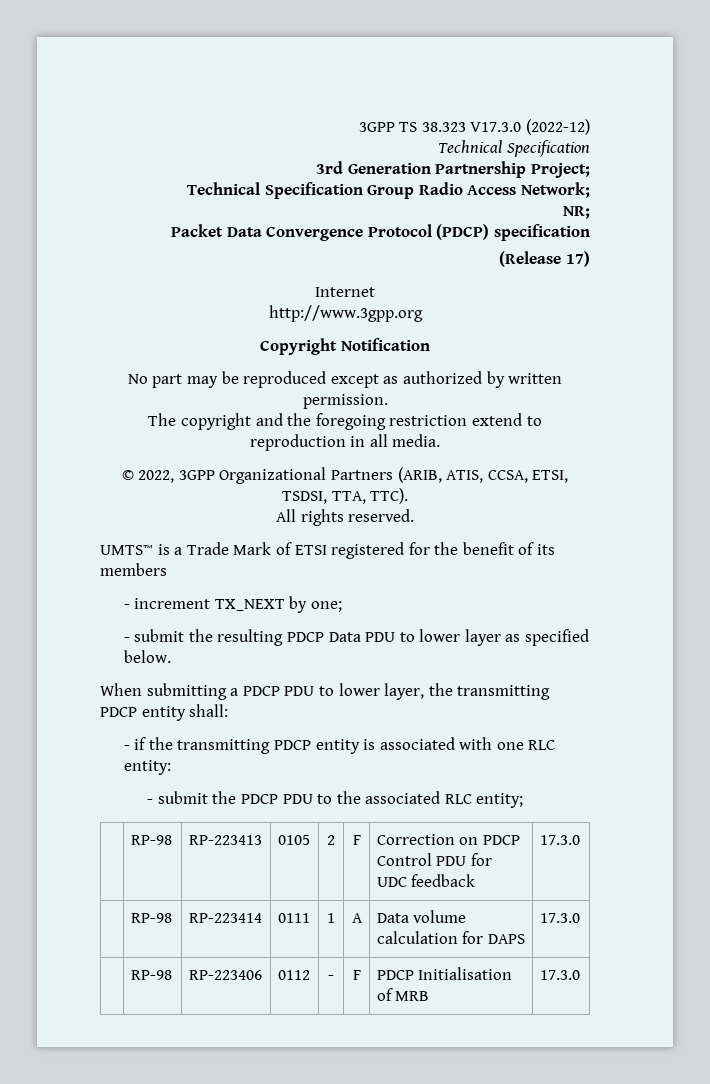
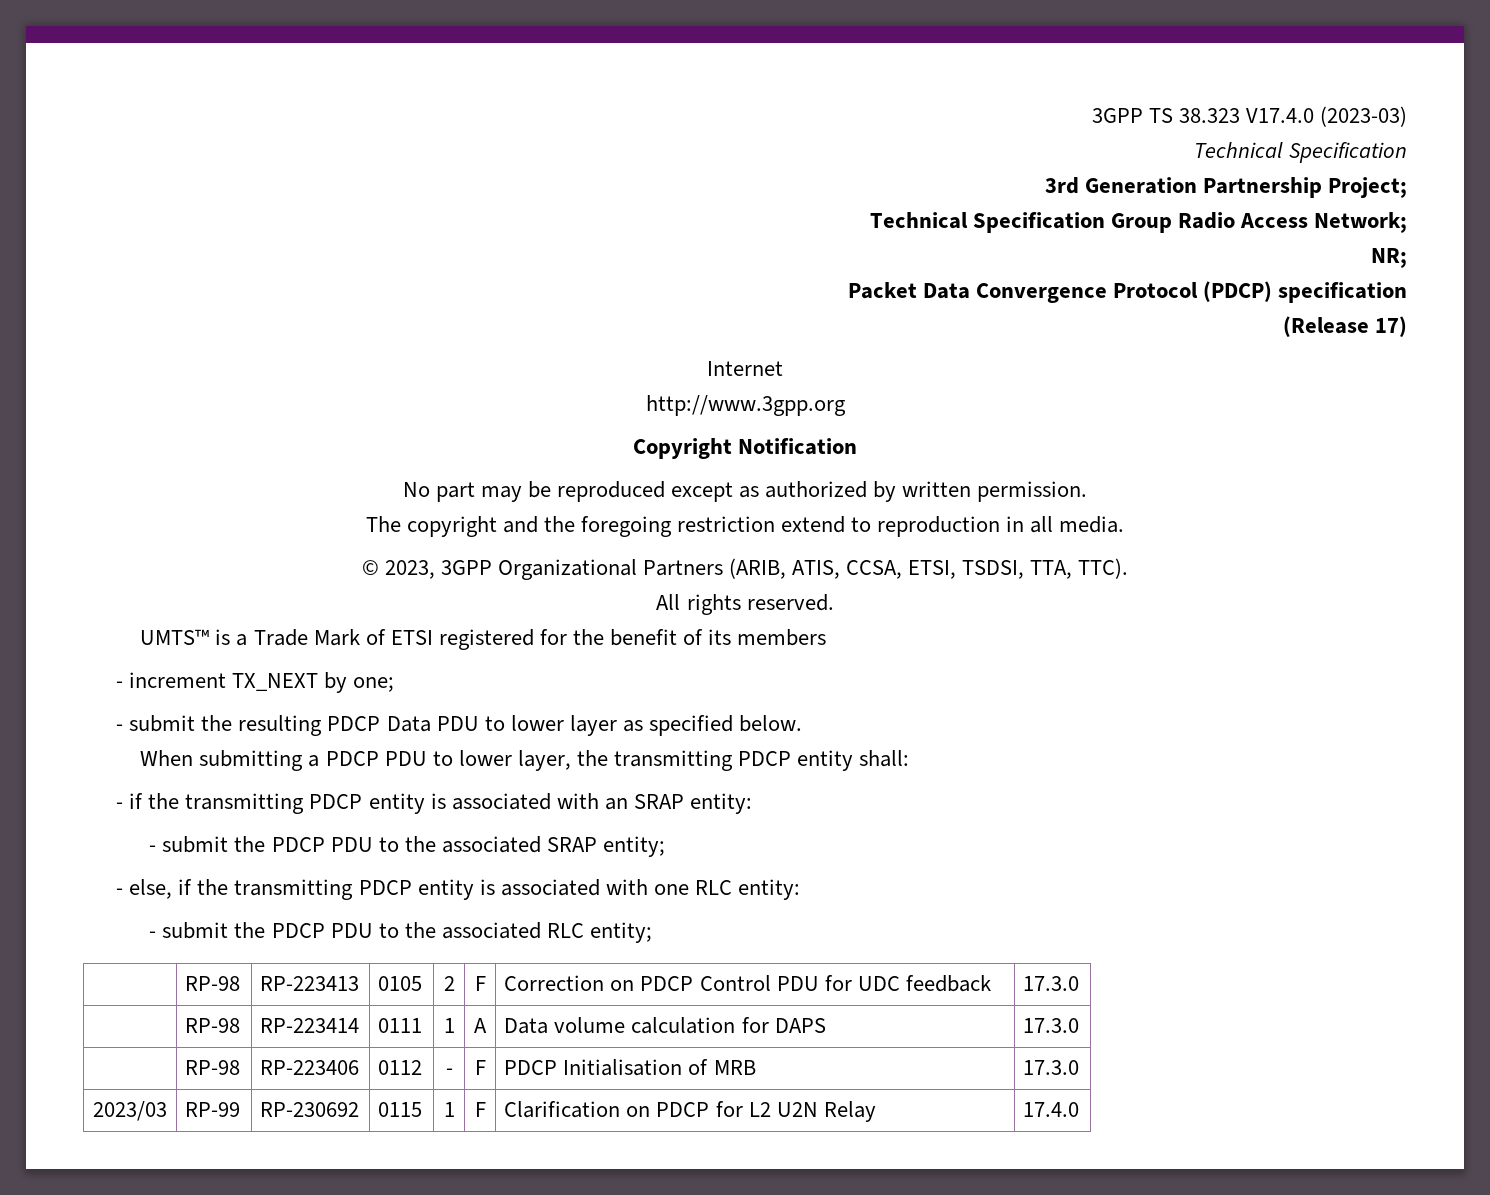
[470,119,590,135] V17.3.0 (2022-12) -> [1245,106,1408,127] V17.4.0 (2023-03)
[138,470,175,483] 2022, -> [384,560,435,579] 2023,
(493, 743) none -> [604,793,752,814] [149,836,666,857] [116,879,648,900] an SRAP entity: // - submit the PDCP PDU to the associated SRAP entity; // - else, if the transmitting PDCP entity is associated with
(580, 975) none -> [93,1101,167,1121] [185,1102,241,1117] [260,1102,360,1117] [378,1102,423,1117] [443,1102,455,1117] [474,1102,486,1117] [504,1101,876,1122] [1023,1102,1080,1117] // 2023/03 | RP-99 | RP-230692 | 0115 | 1 | F | Clarification on PDCP for L2 U2N Relay | 17.4.0

